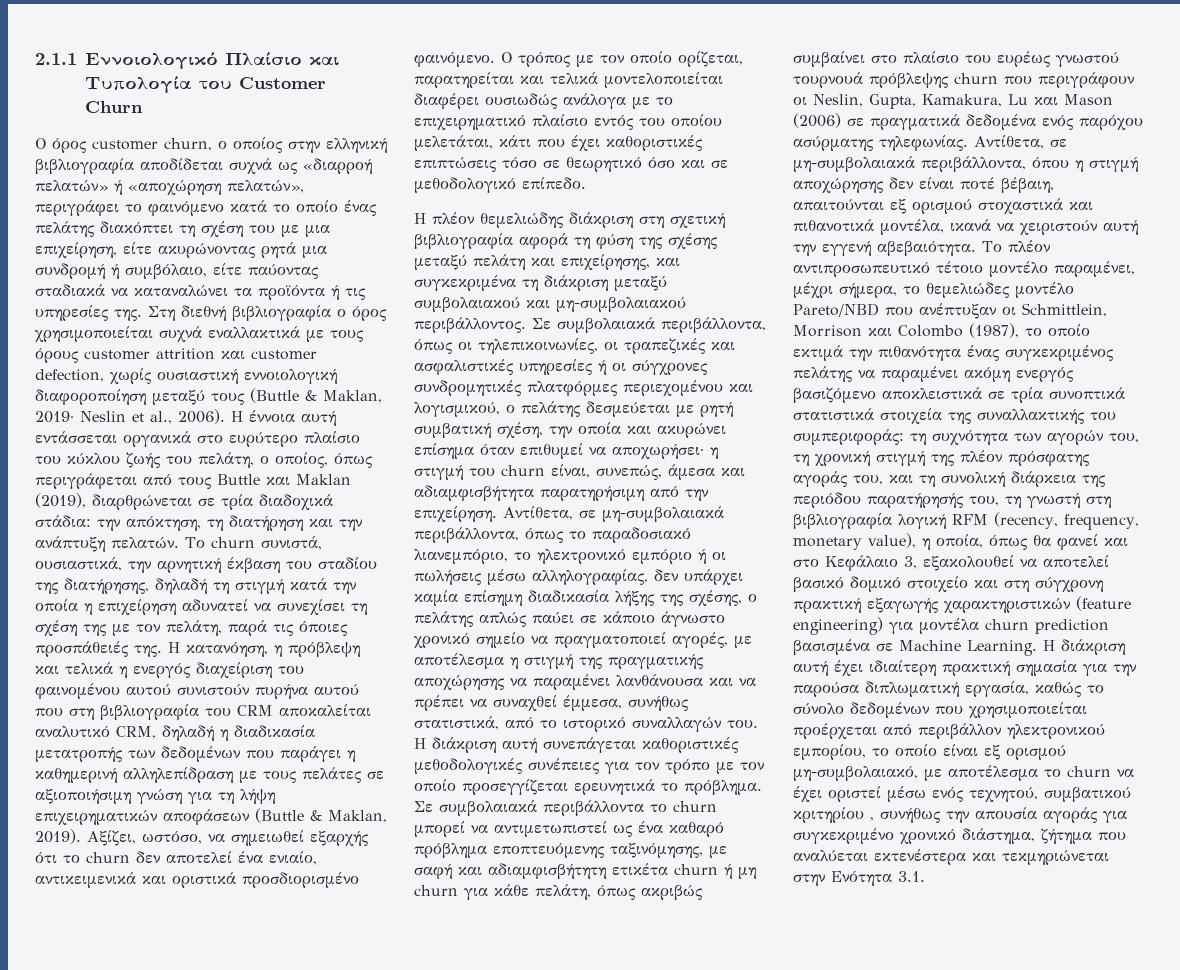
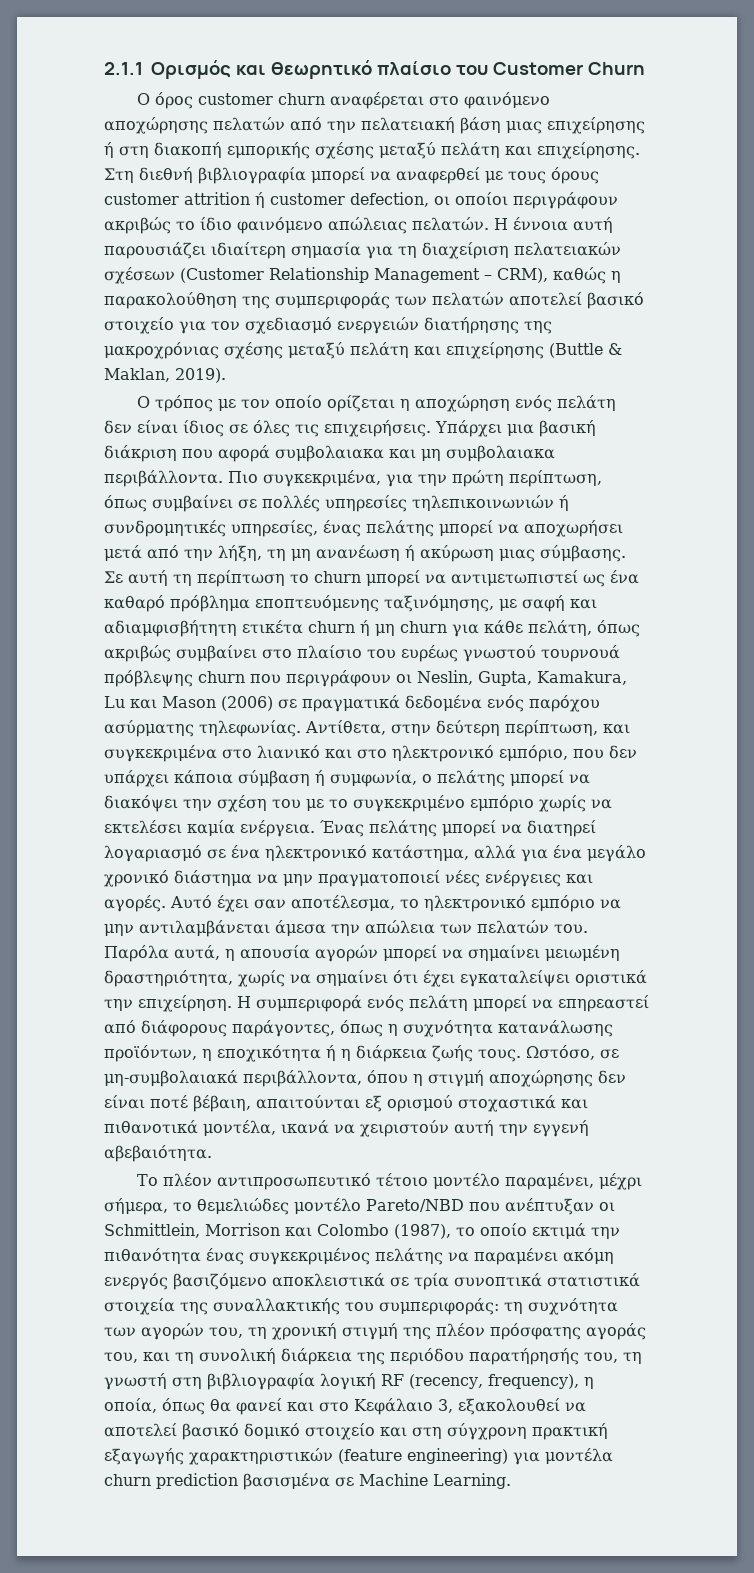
[85,52,339,69] [85,76,191,93] Εννοιολογικό Πλαίσιο και Τυπολογία -> [151,60,451,79] Ορισμός και θεωρητικό πλαίσιο
[164,137,387,153] [35,158,372,174] [35,180,304,195] [35,200,376,216] [35,221,330,237] [35,242,327,258] [35,263,318,279] [35,284,365,300] [35,305,386,321] [35,326,300,342] churn, ο οποίος στην ελληνική βιβλιογραφία αποδίδεται συχνά ως «διαρροή πελατών» ή «αποχώρηση πελατών», περιγράφει το φαινόμενο κατά το οποίο ένας πελάτης διακόπτει τη σχέση του με μια επιχείρηση, είτε ακυρώνοντας ρητά μια συνδρομή ή συμβόλαιο, είτε παύοντας σταδιακά να καταναλώνει τα προϊόντα ή τις υπηρεσίες της. Στη διεθνή βιβλιογραφία ο όρος χρησιμοποιείται συχνά εναλλακτικά -> [278,92,551,109] [104,117,645,134] [104,142,640,159] [104,167,480,184] churn αναφέρεται στο φαινόμενο αποχώρησης πελατών από την πελατειακή βάση μιας επιχείρησης ή στη διακοπή εμπορικής σχέσης μεταξύ πελάτη και επιχείρησης. Στη διεθνή βιβλιογραφία μπορεί να αναφερθεί
[221,351,245,359] και -> [255,192,265,208] ή
[110,368,337,384] [35,388,382,405] [35,409,336,426] [35,431,360,447] [35,452,372,468] [35,473,351,489] [35,493,333,510] [35,515,362,531] [35,536,322,552] [35,557,377,573] [35,578,356,594] [35,599,367,615] [35,620,347,636] [35,641,360,657] [35,662,304,678] [35,683,359,699] [35,704,371,720] [35,725,315,741] [35,746,355,762] [35,767,384,783] [35,789,275,804] [35,808,387,825] [35,829,368,846] [35,851,317,865] [35,872,359,888] [414,52,495,67] χωρίς ουσιαστική εννοιολογική διαφοροποίηση μεταξύ τους (Buttle & Maklan, 2019· Neslin et al., 2006). Η έννοια αυτή εντάσσεται οργανικά στο ευρύτερο πλαίσιο του κύκλου ζωής του πελάτη, ο οποίος, όπως περιγράφεται από τους Buttle και Maklan (2019), διαρθρώνεται σε τρία διαδοχικά στάδια: την απόκτηση, τη διατήρηση και την ανάπτυξη πελατών. Το churn συνιστά, ουσιαστικά, την αρνητική έκβαση του σταδίου της διατήρησης, δηλαδή τη στιγμή κατά την οποία η επιχείρηση αδυνατεί να συνεχίσει τη σχέση της με τον πελάτη, παρά τις όποιες προσπάθειές της. Η κατανόηση, η πρόβλεψη και τελικά η ενεργός διαχείριση του φαινομένου αυτού συνιστούν πυρήνα αυτού που στη βιβλιογραφία του CRM αποκαλείται αναλυτικό CRM, δηλαδή η διαδικασία μετατροπής των δεδομένων που παράγει η καθημερινή αλληλεπίδραση με τους πελάτες σε αξιοποιήσιμη γνώση για τη λήψη επιχειρηματικών αποφάσεων (Buttle & Maklan, 2019). Αξίζει, ωστόσο, να σημειωθεί εξαρχής ότι το churn δεν αποτελεί ένα ενιαίο, αντικειμενικά και οριστικά προσδιορισμένο φαινόμενο. -> [434,192,618,209] [104,217,613,234] [104,242,621,259] [104,267,621,284] [104,292,644,309] [104,317,552,334] [104,342,622,359] [104,368,226,383] οι οποίοι περιγράφουν ακριβώς το ίδιο φαινόμενο απώλειας πελατών. Η έννοια αυτή παρουσιάζει ιδιαίτερη σημασία για τη διαχείριση πελατειακών σχέσεων (Customer Relationship Management – CRM), καθώς η παρακολούθηση της συμπεριφοράς των πελατών αποτελεί βασικό στοιχείο για τον σχεδιασμό ενεργειών διατήρησης της μακροχρόνιας σχέσης μεταξύ πελάτη και επιχείρησης (Buttle & Maklan, 2019). //
[678,51,743,67] [414,72,723,88] [414,93,673,109] [414,114,722,130] [414,135,702,151] [414,157,728,172] [414,177,586,193] [414,212,725,228] [414,233,717,249] [414,254,680,270] [414,275,667,291] [414,297,686,312] [414,317,766,333] [414,338,735,354] [414,359,707,375] [414,380,753,396] [414,401,733,417] [414,422,726,438] [414,443,718,459] [414,464,745,480] [414,485,708,501] [414,506,724,522] [414,527,691,543] [414,549,726,564] [414,569,743,585] [414,590,757,606] [414,611,725,627] [414,632,752,648] [414,653,703,669] [414,674,756,690] [414,695,688,711] [414,716,758,732] [414,737,738,753] [414,758,764,774] [414,779,762,795] [414,800,644,816] ορίζεται, παρατηρείται και τελικά μοντελοποιείται διαφέρει ουσιωδώς ανάλογα με το επιχειρηματικό πλαίσιο εντός του οποίου μελετάται, κάτι που έχει καθοριστικές επιπτώσεις τόσο σε θεωρητικό όσο και σε μεθοδολογικό επίπεδο. // Η πλέον θεμελιώδης διάκριση στη σχετική βιβλιογραφία αφορά τη φύση της σχέσης μεταξύ πελάτη και επιχείρησης, και συγκεκριμένα τη διάκριση μεταξύ συμβολαιακού και μη-συμβολαιακού περιβάλλοντος. Σε συμβολαιακά περιβάλλοντα, όπως οι τηλεπικοινωνίες, οι τραπεζικές και ασφαλιστικές υπηρεσίες ή οι σύγχρονες συνδρομητικές πλατφόρμες περιεχομένου και λογισμικού, ο πελάτης δεσμεύεται με ρητή συμβατική σχέση, την οποία και ακυρώνει επίσημα όταν επιθυμεί να αποχωρήσει· η στιγμή του churn είναι, συνεπώς, άμεσα και αδιαμφισβήτητα παρατηρήσιμη από την επιχείρηση. Αντίθετα, σε μη-συμβολαιακά περιβάλλοντα, όπως το παραδοσιακό λιανεμπόριο, το ηλεκτρονικό εμπόριο ή οι πωλήσεις μέσω αλληλογραφίας, δεν υπάρχει καμία επίσημη διαδικασία λήξης της σχέσης, ο πελάτης απλώς παύει σε κάποιο άγνωστο χρονικό σημείο να πραγματοποιεί αγορές, με αποτέλεσμα η στιγμή της πραγματικής αποχώρησης να παραμένει λανθάνουσα και να πρέπει να συναχθεί έμμεσα, συνήθως στατιστικά, από το ιστορικό συναλλαγών του. Η διάκριση αυτή συνεπάγεται καθοριστικές μεθοδολογικές συνέπειες για τον τρόπο με τον οποίο προσεγγίζεται ερευνητικά το πρόβλημα. Σε συμβολαιακά περιβάλλοντα -> [327,395,617,412] [104,420,596,437] [104,445,555,462] [104,470,602,487] [104,495,569,512] [104,520,623,537] [104,545,626,562] [104,570,285,587] ορίζεται η αποχώρηση ενός πελάτη δεν είναι ίδιος σε όλες τις επιχειρήσεις. Υπάρχει μια βασική διάκριση που αφορά συμβολαιακα και μη συμβολαιακα περιβάλλοντα. Πιο συγκεκριμένα, για την πρώτη περίπτωση, όπως συμβαίνει σε πολλές υπηρεσίες τηλεπικοινωνιών ή συνδρομητικές υπηρεσίες, ένας πελάτης μπορεί να αποχωρήσει μετά από την λήξη, τη μη ανανέωση ή ακύρωση μιας σύμβασης. Σε αυτή τη περίπτωση
(1044, 142) none -> [391,720,630,737] [104,745,637,762] [104,770,590,787] [104,795,612,812] [104,820,596,837] [104,845,646,862] [104,870,593,887] [104,895,621,912] [104,920,588,937] [104,945,620,962] [104,970,647,987] [104,995,649,1012] [104,1020,613,1037] [104,1045,595,1062] στην δεύτερη περίπτωση, και συγκεκριμένα στο λιανικό και στο ηλεκτρονικό εμπόριο, που δεν υπάρχει κάποια σύμβαση ή συμφωνία, ο πελάτης μπορεί να διακόψει την σχέση του με το συγκεκριμένο εμπόριο χωρίς να εκτελέσει καμία ενέργεια. Ένας πελάτης μπορεί να διατηρεί λογαριασμό σε ένα ηλεκτρονικό κατάστημα, αλλά για ένα μεγάλο χρονικό διάστημα να μην πραγματοποιεί νέες ενέργειες και αγορές. Αυτό έχει σαν αποτέλεσμα, το ηλεκτρονικό εμπόριο να μην αντιλαμβάνεται άμεσα την απώλεια των πελατών του. Παρόλα αυτά, η απουσία αγορών μπορεί να σημαίνει μειωμένη δραστηριότητα, χωρίς να σημαίνει ότι έχει εγκαταλείψει οριστικά την επιχείρηση. Η συμπεριφορά ενός πελάτη μπορεί να επηρεαστεί από διάφορους παράγοντες, όπως η συχνότητα κατανάλωσης προϊόντων, η εποχικότητα ή η διάρκεια ζωής τους. Ωστόσο,
(976, 248) none -> (212, 1153) //
[952,512,1139,530] [793,533,916,550] RFM (recency, frequency, monetary value), -> [381,1374,579,1389] RF (recency, frequency),
[1043,639,1125,655] [793,660,1136,676] [793,681,1104,697] [793,702,1087,718] [793,723,1105,739] [793,744,1066,760] [793,765,1134,781] [793,786,1131,802] [793,807,1127,823] [793,828,1126,844] [793,849,1109,865] [793,871,925,886] Η διάκριση αυτή έχει ιδιαίτερη πρακτική σημασία για την παρούσα διπλωματική εργασία, καθώς το σύνολο δεδομένων που χρησιμοποιείται προέρχεται από περιβάλλον ηλεκτρονικού εμπορίου, το οποίο είναι εξ ορισμού μη-συμβολαιακό, με αποτέλεσμα το churn να έχει οριστεί μέσω ενός τεχνητού, συμβατικού κριτηρίου , συνήθως την απουσία αγοράς για συγκεκριμένο χρονικό διάστημα, ζήτημα που αναλύεται εκτενέστερα και τεκμηριώνεται στην Ενότητα 3.1. -> (511, 1481) none

